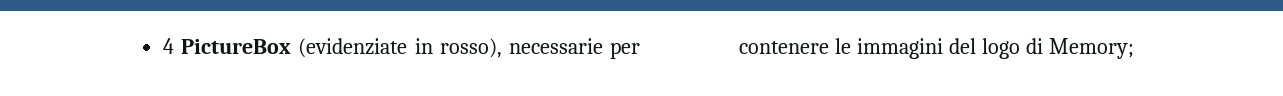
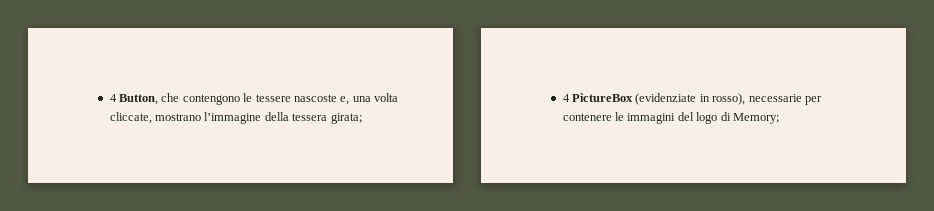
[163,38,175,54] 4 -> [109,93,399,105] [109,112,362,124] [562,94,570,102] 4 Button, che contengono le tessere nascoste e, una volta cliccate, mostrano l’immagine della tessera girata; // 4

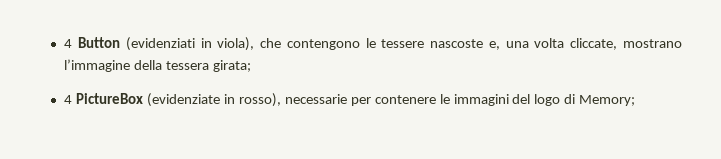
[109,94,159,105] 4 Button, -> [64,37,255,51] 4 Button (evidenziati in viola),

